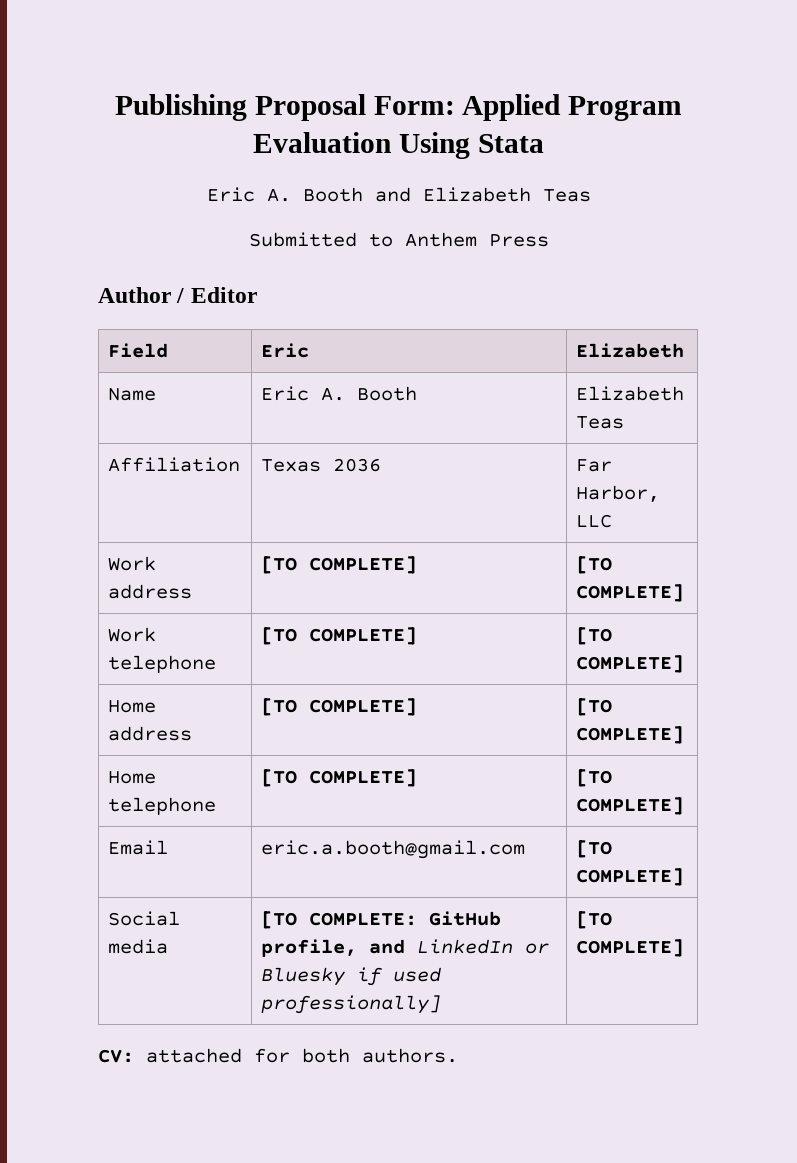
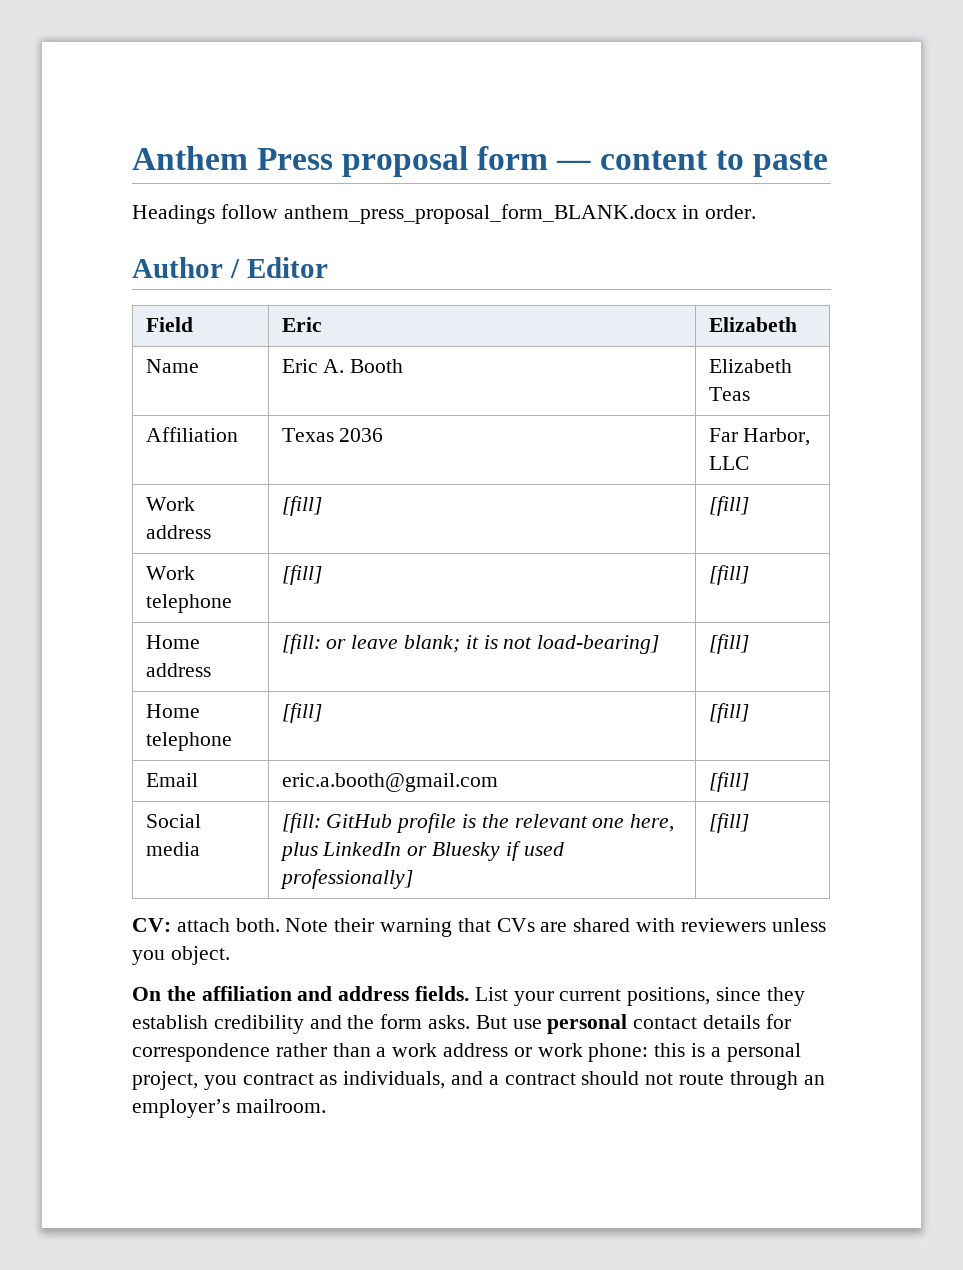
[114,94,683,121] [253,132,544,159] [206,187,591,202] [248,232,549,247] Publishing Proposal Form: Applied Program Evaluation Using Stata // Eric A. Booth and Elizabeth Teas // Submitted to Anthem Press -> [132,146,829,177] [132,204,757,224] Anthem Press proposal form — content to paste // Headings follow anthem_press_proposal_form_BLANK.docx in order.
[260,556,417,574] [575,556,612,574] [575,584,684,602] [107,627,156,642] [107,655,216,673] [260,627,417,645] [575,627,612,645] [575,655,684,673] [107,700,156,713] [107,726,192,741] [260,698,417,716] [575,698,612,716] [575,726,684,744] [107,771,156,784] [107,797,216,815] [260,769,417,787] [575,769,612,787] [575,797,684,815] [TO COMPLETE] | [TO COMPLETE] // Work telephone | [TO COMPLETE] | [TO COMPLETE] // Home address | [TO COMPLETE] | [TO COMPLETE] // Home telephone | [TO COMPLETE] | [TO COMPLETE] -> [281,496,322,516] [708,496,749,516] [145,566,195,580] [145,594,232,613] [281,565,322,585] [708,565,749,585] [145,635,200,649] [145,663,211,677] [281,634,660,654] [708,634,749,654] [145,704,200,718] [145,732,232,751] [281,703,322,723] [708,703,749,723] [fill] | [fill] // Work telephone | [fill] | [fill] // Home address | [fill: or leave blank; it is not load-bearing] | [fill] // Home telephone | [fill] | [fill]
[575,840,612,858] [575,868,684,886] [TO COMPLETE] -> [708,772,749,792] [fill]
[260,911,501,929] [260,939,405,957] [TO COMPLETE: GitHub profile, and -> [281,813,675,833] [279,842,318,861] [fill: GitHub profile is the relevant one here, plus
[575,911,612,929] [575,939,684,957] [TO COMPLETE] -> [708,813,749,833] [fill]
[146,1048,458,1063] attached for both authors. -> [176,918,826,937] [132,946,230,965] [132,986,805,1006] [132,1014,791,1034] [132,1043,801,1062] [132,1071,825,1090] [132,1099,326,1118] attach both. Note their warning that CVs are shared with reviewers unless you object. // On the affiliation and address fields. List your current positions, since they establish credibility and the form asks. But use personal contact details for correspondence rather than a work address or work phone: this is a personal project, you contract as individuals, and a contract should not route through an employer’s mailroom.

